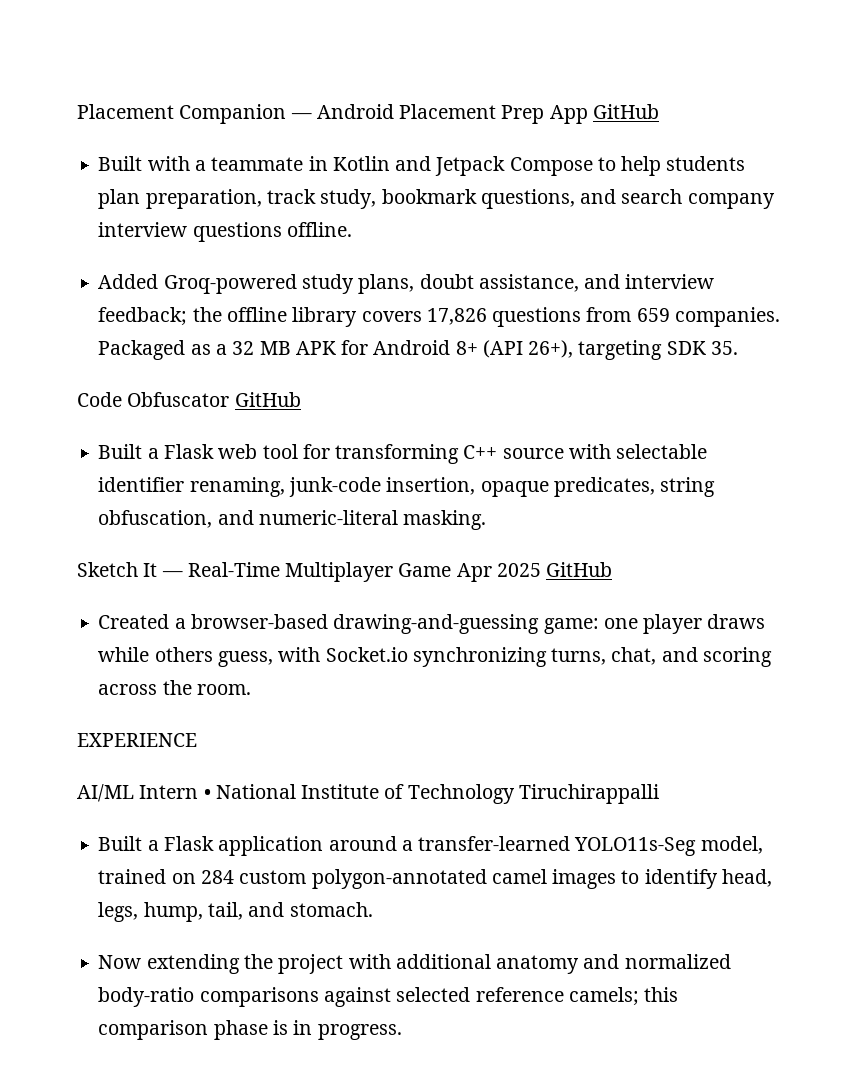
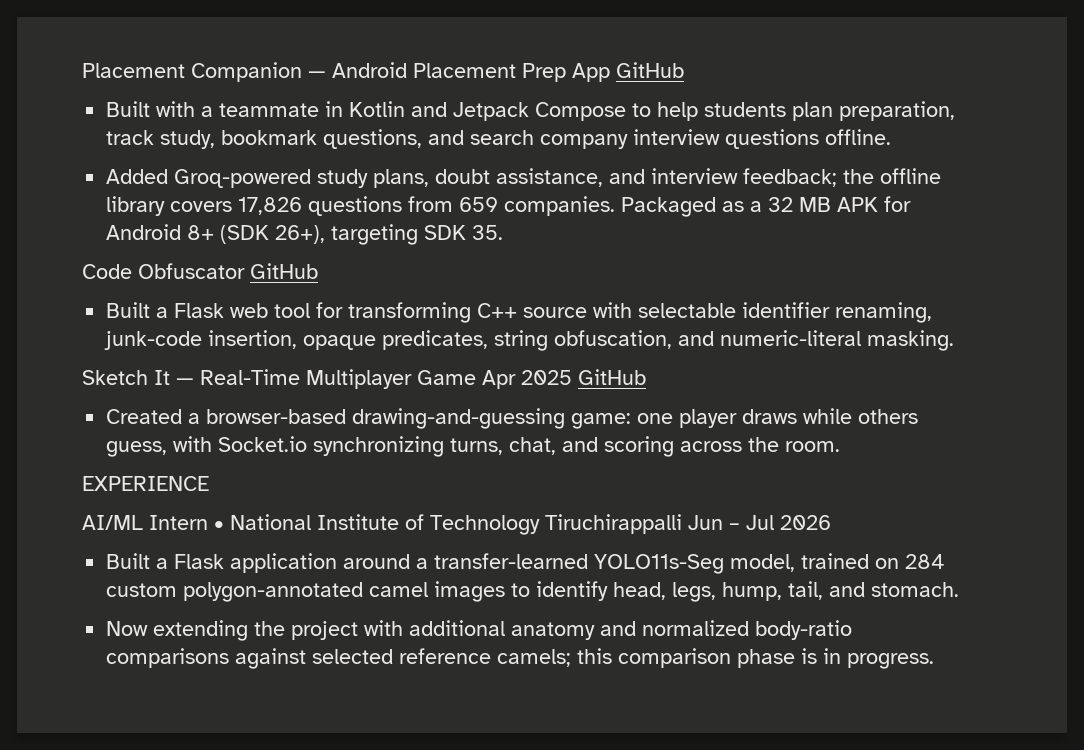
[482,340,523,358] (API -> [220,225,270,244] (SDK
(659, 794) none -> [688,515,831,530] Jun – Jul 2026

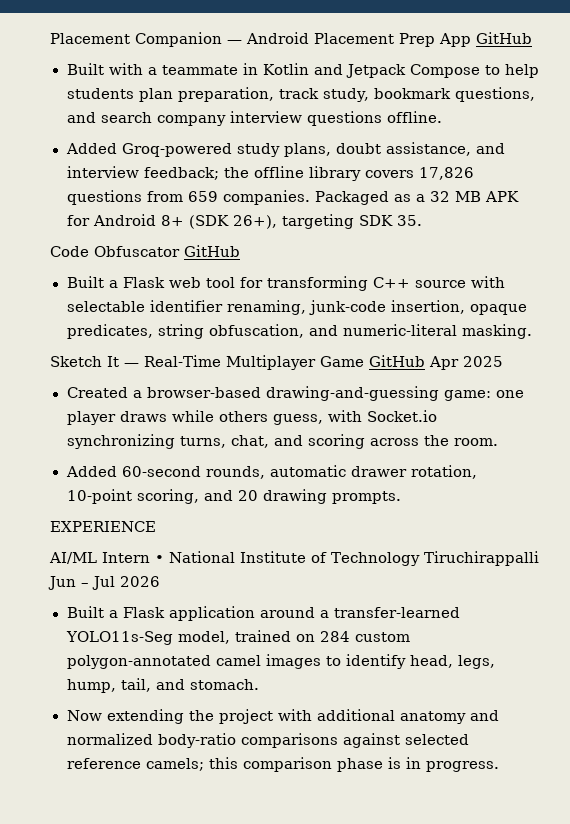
(476, 377) none -> [369,355,425,367] GitHub
[578,369,646,385] GitHub -> (503, 361) none
(841, 446) none -> [65,465,477,479] [66,489,401,504] // Added 60-second rounds, automatic drawer rotation, 10-point scoring, and 20 drawing prompts.

